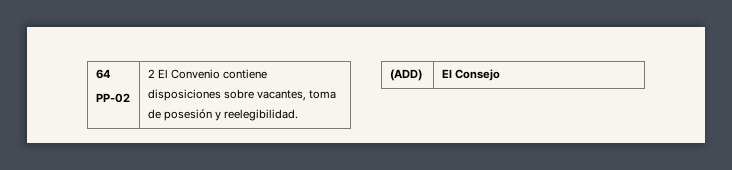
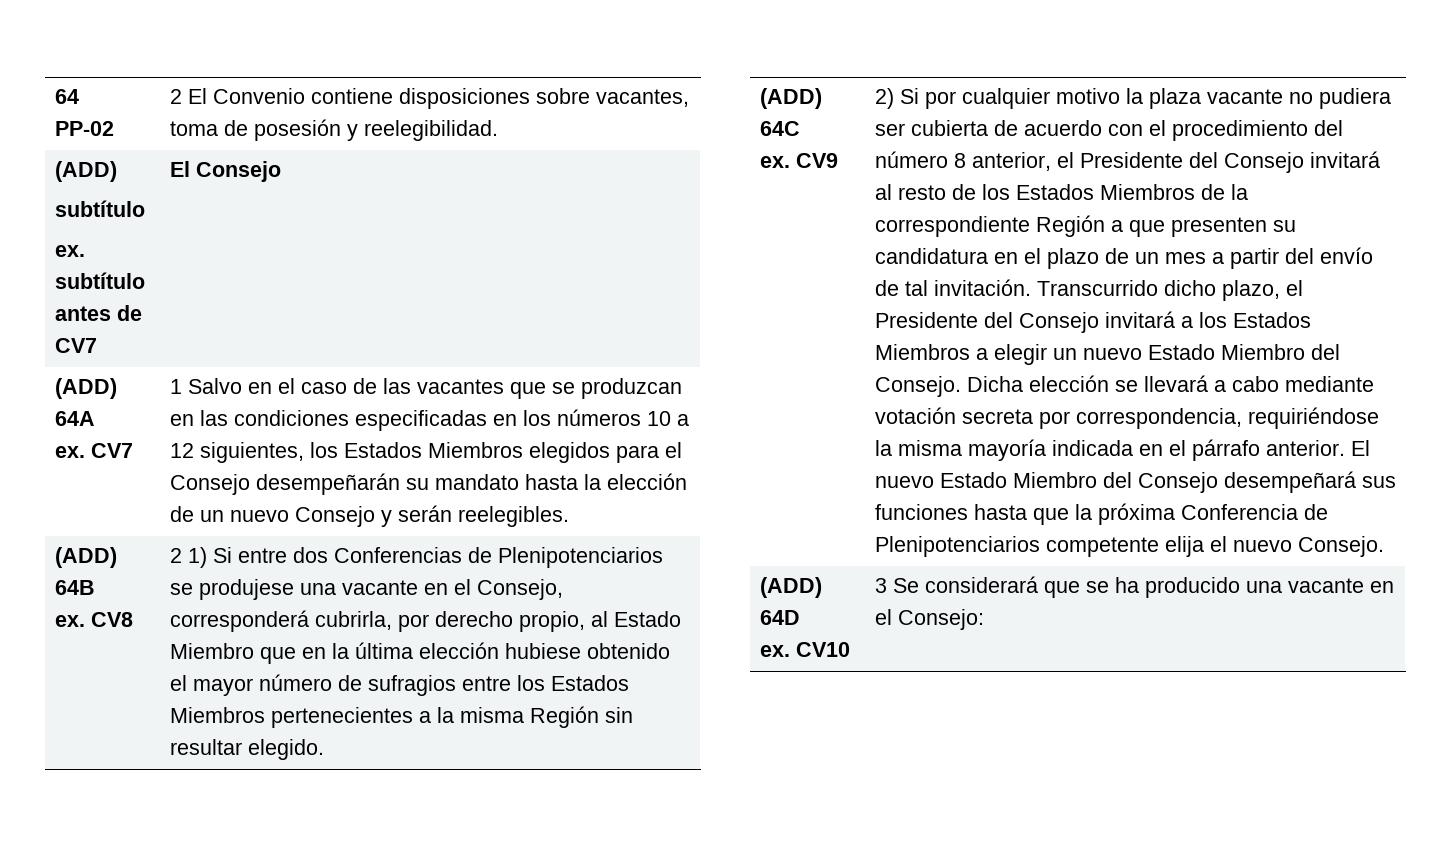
[441,69,500,81] | El Consejo -> [54,200,145,217] [54,245,85,257] [54,272,145,289] [54,305,142,321] [54,338,97,353] [169,161,281,182] [54,378,117,399] [54,411,95,426] [54,443,133,458] [169,378,682,399] [169,409,689,431] [169,442,682,463] [169,473,687,495] [169,505,569,527] [54,547,117,568] [54,580,95,595] [54,612,133,627] [169,547,663,568] [169,579,563,600] [169,610,681,632] [169,642,670,664] [169,674,629,696] [169,706,633,728] [169,739,324,760] [759,88,822,109] [759,121,800,136] [759,153,838,168] [874,88,1391,109] [874,120,1343,141] [874,151,1380,173] [874,184,1248,200] [874,215,1296,237] [874,247,1373,269] [874,279,1303,301] [874,311,1311,333] [874,344,1340,365] [874,375,1374,397] [874,407,1379,429] [874,439,1370,461] [874,471,1396,493] [874,503,1328,525] [874,536,1384,557] [759,577,822,598] [759,610,800,625] [759,642,850,657] [874,576,1394,598] [874,609,984,630] // subtítulo // ex. subtítulo antes de CV7 | El Consejo // (ADD) 64A // ex. CV7 | 1 Salvo en el caso de las vacantes que se produzcan en las condiciones especificadas en los números 10 a 12 siguientes, los Estados Miembros elegidos para el Consejo desempeñarán su mandato hasta la elección de un nuevo Consejo y serán reelegibles. // (ADD) 64B // ex. CV8 | 2 1) Si entre dos Conferencias de Plenipotenciarios se produjese una vacante en el Consejo, corresponderá cubrirla, por derecho propio, al Estado Miembro que en la última elección hubiese obtenido el mayor número de sufragios entre los Estados Miembros pertenecientes a la misma Región sin resultar elegido. // (ADD) 64C // ex. CV9 | 2) Si por cualquier motivo la plaza vacante no pudiera ser cubierta de acuerdo con el procedimiento del número 8 anterior, el Presidente del Consejo invitará al resto de los Estados Miembros de la correspondiente Región a que presenten su candidatura en el plazo de un mes a partir del envío de tal invitación. Transcurrido dicho plazo, el Presidente del Consejo invitará a los Estados Miembros a elegir un nuevo Estado Miembro del Consejo. Dicha elección se llevará a cabo mediante votación secreta por correspondencia, requiriéndose la misma mayoría indicada en el párrafo anterior. El nuevo Estado Miembro del Consejo desempeñará sus funciones hasta que la próxima Conferencia de Plenipotenciarios competente elija el nuevo Consejo. // (ADD) 64D // ex. CV10 | 3 Se considerará que se ha producido una vacante en el Consejo:

